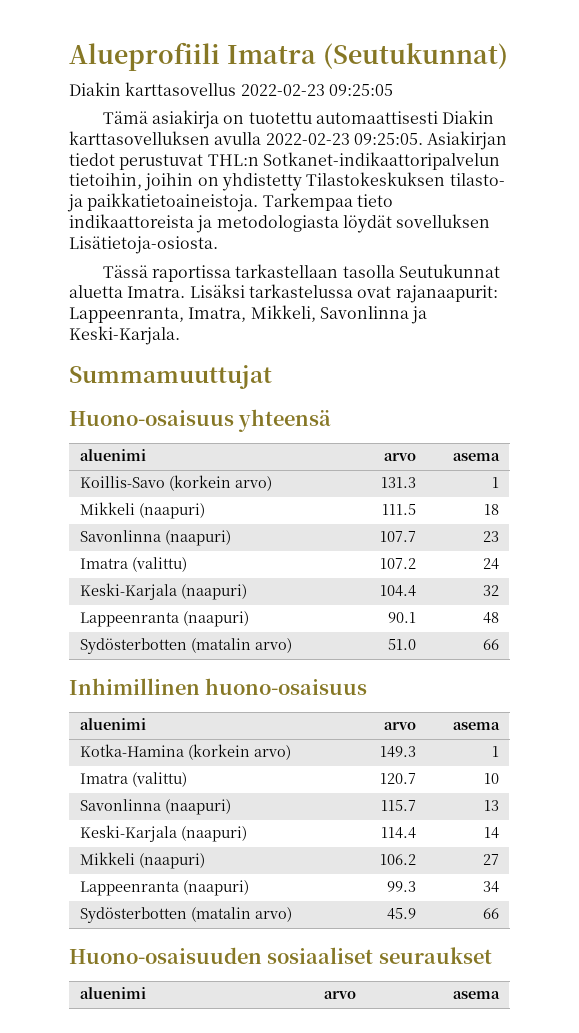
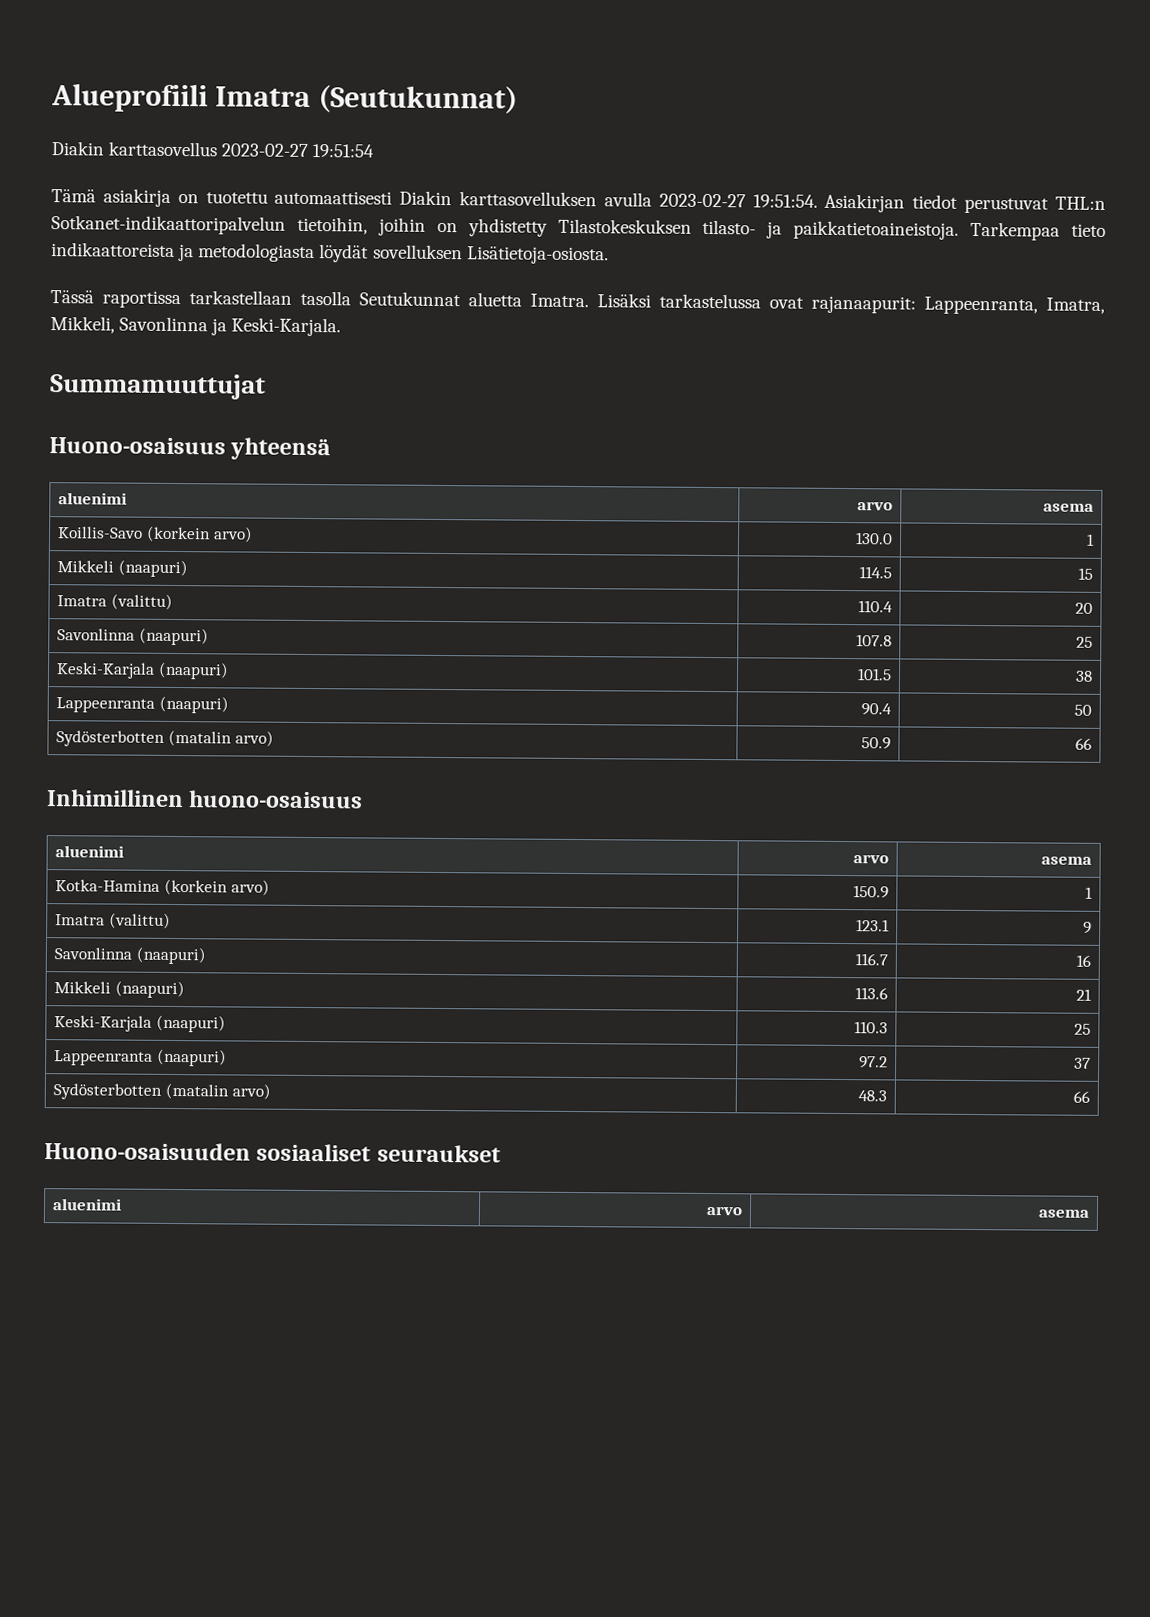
[240,84,393,96] 2022-02-23 09:25:05 -> [221,143,375,158] 2023-02-27 19:51:54
[265,133,423,145] 2022-02-23 09:25:05. -> [658,193,818,208] 2023-02-27 19:51:54.
[381,477,417,488] 131.3 -> [854,532,893,545] 130.0
[382,504,417,515] [484,504,500,515] [79,530,231,546] [380,531,417,542] [483,531,500,542] [79,557,187,572] [380,558,417,569] [483,558,500,570] [79,583,247,600] [380,585,417,597] [483,585,500,596] [79,611,249,627] [388,612,417,623] [483,612,500,624] [79,638,292,654] [388,639,417,650] 111.5 | 18 // Savonlinna (naapuri) | 107.7 | 23 // Imatra (valittu) | 107.2 | 24 // Keski-Karjala (naapuri) | 104.4 | 32 // Lappeenranta (naapuri) | 90.1 | 48 // Sydösterbotten (matalin arvo) | 51.0 -> [858,566,892,579] [1077,567,1093,580] [57,593,173,610] [857,600,893,613] [1074,602,1093,614] [57,627,209,646] [855,634,892,647] [1075,636,1093,648] [56,661,229,680] [856,668,892,681] [1074,670,1093,682] [56,695,229,714] [860,703,892,716] [1073,704,1092,716] [56,729,274,747] [860,737,891,750] 114.5 | 15 // Imatra (valittu) | 110.4 | 20 // Savonlinna (naapuri) | 107.8 | 25 // Keski-Karjala (naapuri) | 101.5 | 38 // Lappeenranta (naapuri) | 90.4 | 50 // Sydösterbotten (matalin arvo) | 50.9
[380,746,417,758] 149.3 -> [852,885,889,899] 150.9
[380,773,417,784] [484,773,500,784] [79,799,231,815] [381,800,417,811] [484,800,500,811] [79,825,247,842] [381,827,417,839] [484,827,500,839] [79,852,205,869] [380,854,417,865] [483,854,500,865] [79,880,249,896] [387,881,417,892] [483,881,500,893] [79,907,292,923] [387,908,417,920] 120.7 | 10 // Savonlinna (naapuri) | 115.7 | 13 // Keski-Karjala (naapuri) | 114.4 | 14 // Mikkeli (naapuri) | 106.2 | 27 // Lappeenranta (naapuri) | 99.3 | 34 // Sydösterbotten (matalin arvo) | 45.9 -> [855,919,890,932] [1082,921,1092,934] [54,946,206,965] [854,953,888,966] [1075,954,1091,967] [54,980,185,999] [854,987,888,1000] [1075,988,1092,1001] [54,1014,226,1033] [853,1021,888,1034] [1073,1023,1091,1035] [54,1048,227,1067] [858,1056,888,1069] [1073,1057,1091,1069] [53,1082,271,1100] [857,1090,887,1102] 123.1 | 9 // Savonlinna (naapuri) | 116.7 | 16 // Mikkeli (naapuri) | 113.6 | 21 // Keski-Karjala (naapuri) | 110.3 | 25 // Lappeenranta (naapuri) | 97.2 | 37 // Sydösterbotten (matalin arvo) | 48.3

